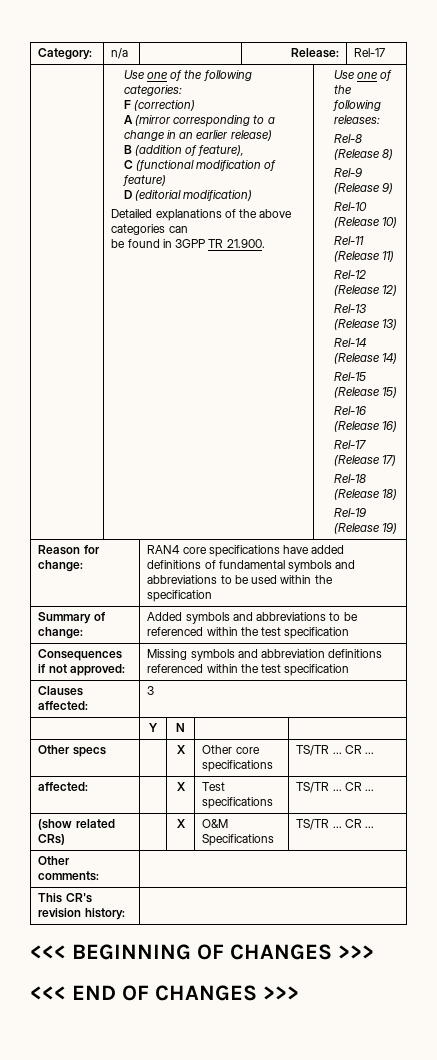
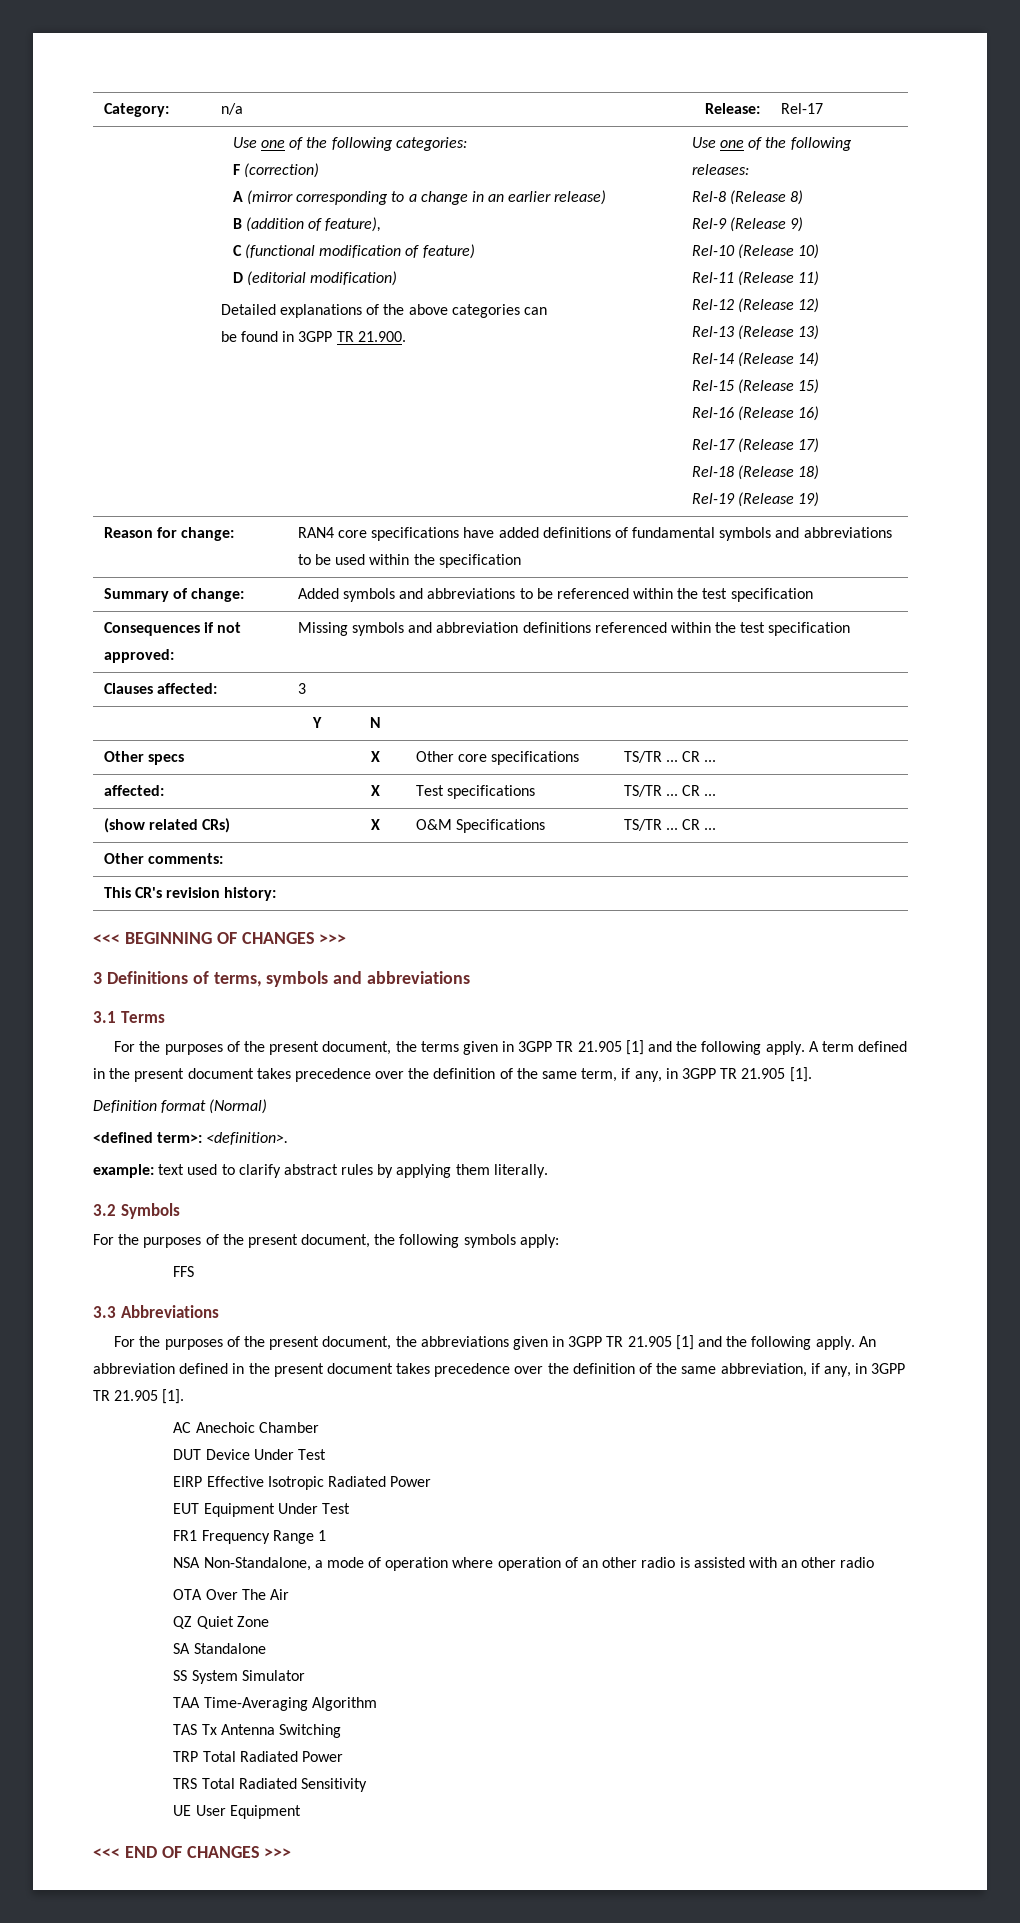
(374, 952) none -> [93,971,471,987] [93,1011,165,1023] [114,1040,908,1055] [93,1067,812,1082] [93,1099,268,1114] [93,1132,289,1145] [93,1164,548,1178] [93,1203,180,1219] [93,1234,559,1248] [173,1266,195,1277] [93,1305,219,1318] [114,1335,876,1350] [93,1363,906,1377] [93,1389,185,1404] [173,1422,319,1433] [173,1449,326,1460] [173,1476,432,1490] [173,1503,350,1517] [173,1530,326,1544] [173,1557,875,1571] [173,1589,289,1600] [173,1616,269,1629] [173,1643,266,1654] [173,1670,305,1684] [173,1697,377,1711] [173,1724,341,1738] [173,1751,343,1762] [173,1778,367,1792] [173,1805,301,1819] // 3 Definitions of terms, symbols and abbreviations // 3.1 Terms // For the purposes of the present document, the terms given in 3GPP TR 21.905 [1] and the following apply. A term defined in the present document takes precedence over the definition of the same term, if any, in 3GPP TR 21.905 [1]. // Definition format (Normal) // <defined term>: <definition>. // example: text used to clarify abstract rules by applying them literally. // 3.2 Symbols // For the purposes of the present document, the following symbols apply: // FFS // 3.3 Abbreviations // For the purposes of the present document, the abbreviations given in 3GPP TR 21.905 [1] and the following apply. An abbreviation defined in the present document takes precedence over the definition of the same abbreviation, if any, in 3GPP TR 21.905 [1]. // AC Anechoic Chamber // DUT Device Under Test // EIRP Effective Isotropic Radiated Power // EUT Equipment Under Test // FR1 Frequency Range 1 // NSA Non-Standalone, a mode of operation where operation of an other radio is assisted with an other radio // OTA Over The Air // QZ Quiet Zone // SA Standalone // SS System Simulator // TAA Time-Averaging Algorithm // TAS Tx Antenna Switching // TRP Total Radiated Power // TRS Total Radiated Sensitivity // UE User Equipment

